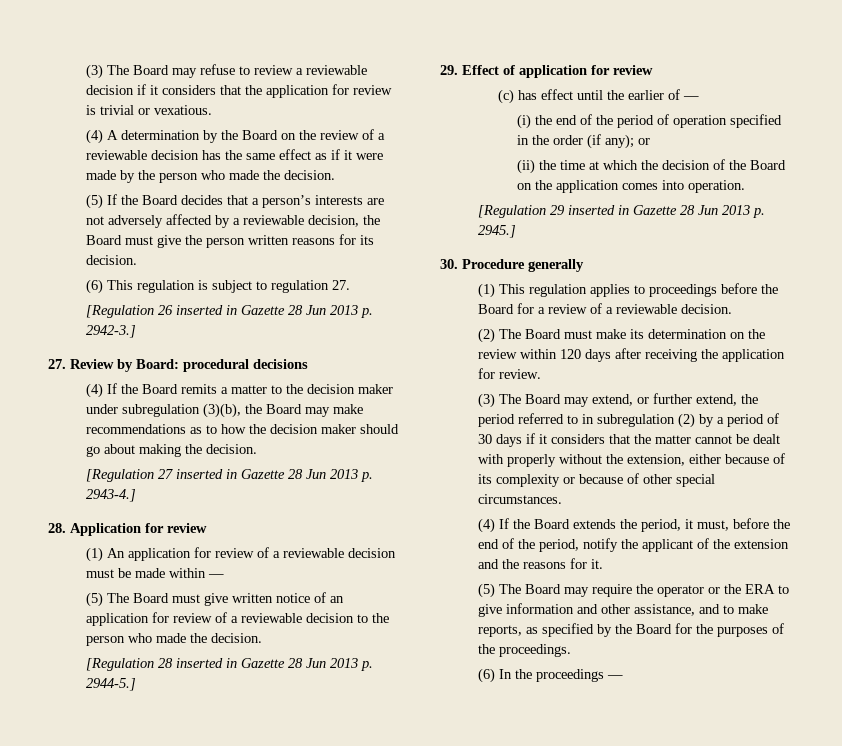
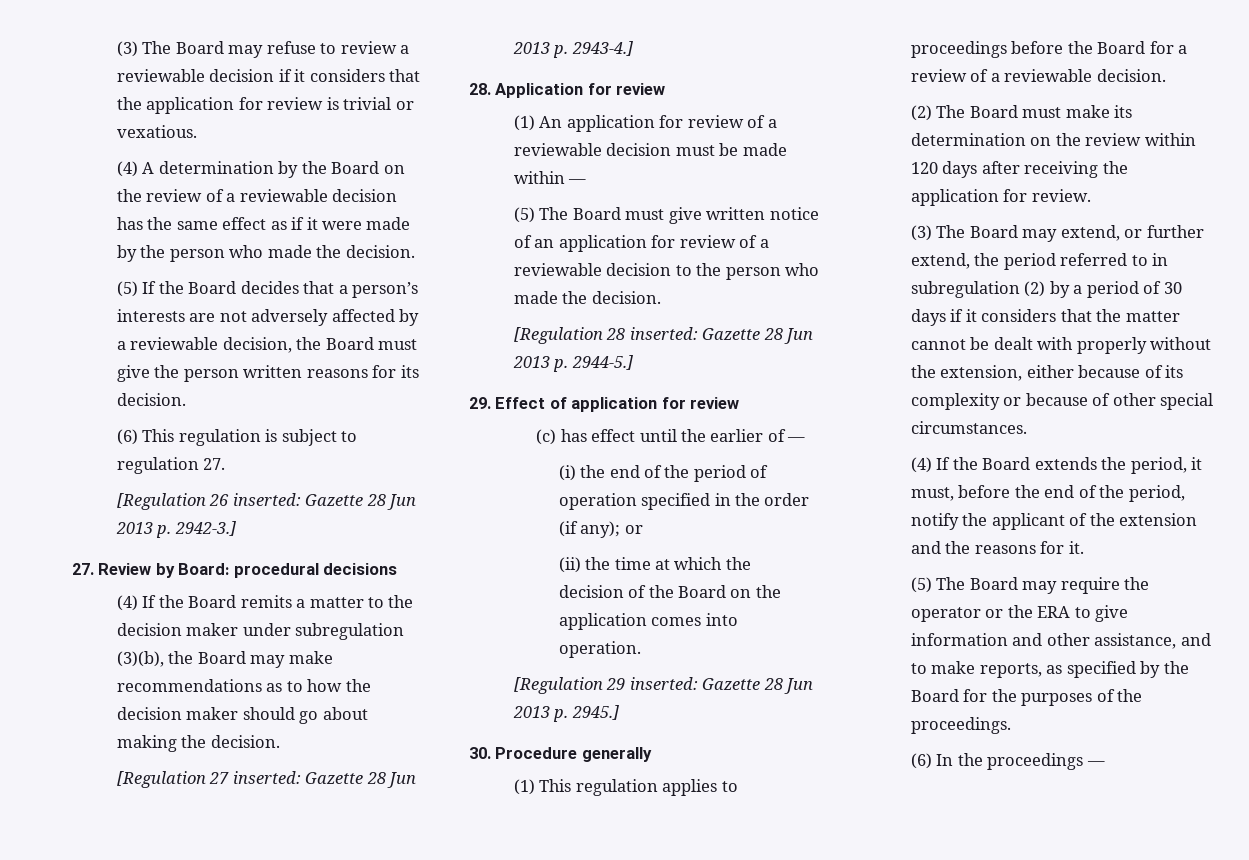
[176,305,238,315] inserted in -> [232,493,301,506] inserted:
[176,469,238,479] inserted in -> [232,771,301,784] inserted:
[176,658,238,668] inserted in -> [629,327,698,340] inserted:
[568,205,630,215] inserted in -> [629,677,698,690] inserted:

